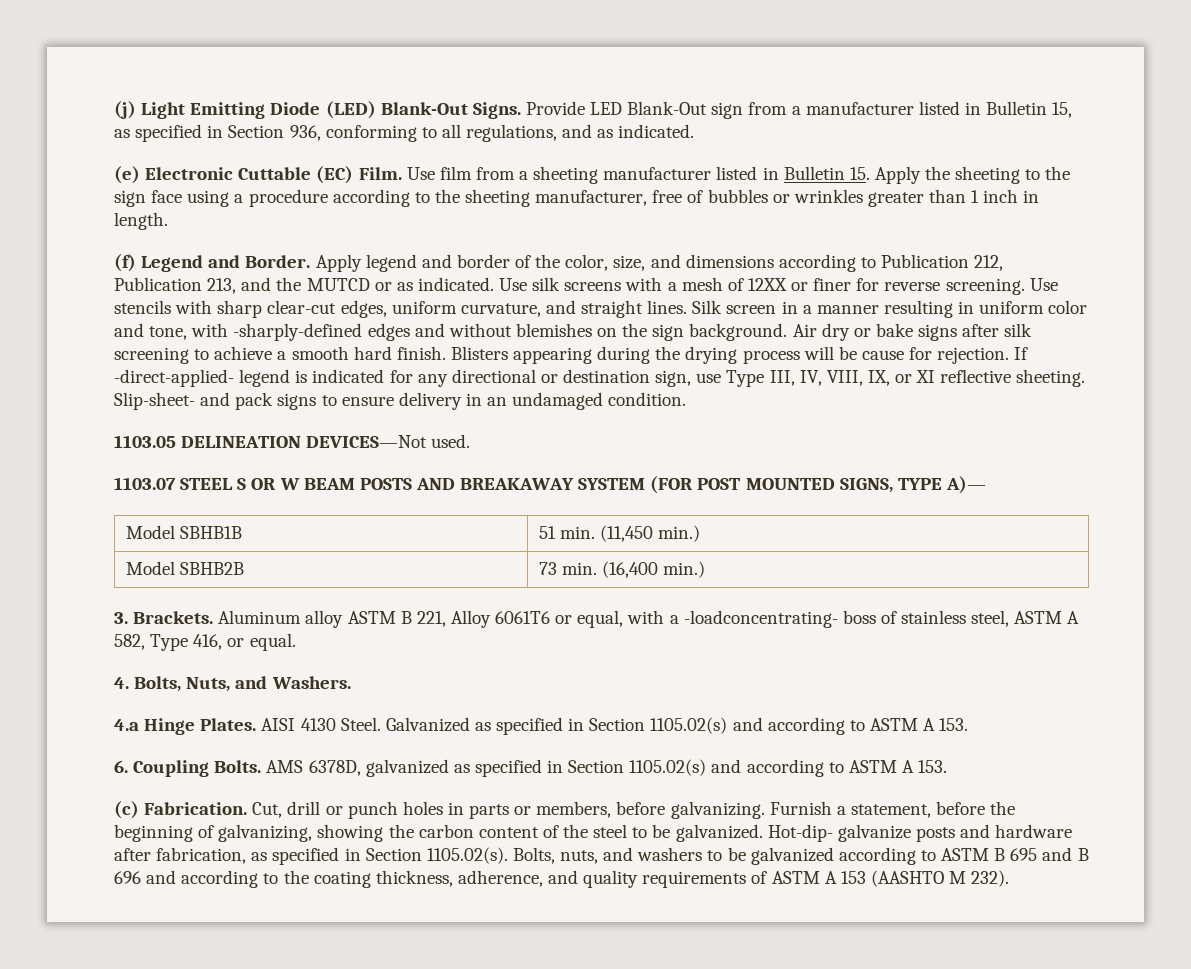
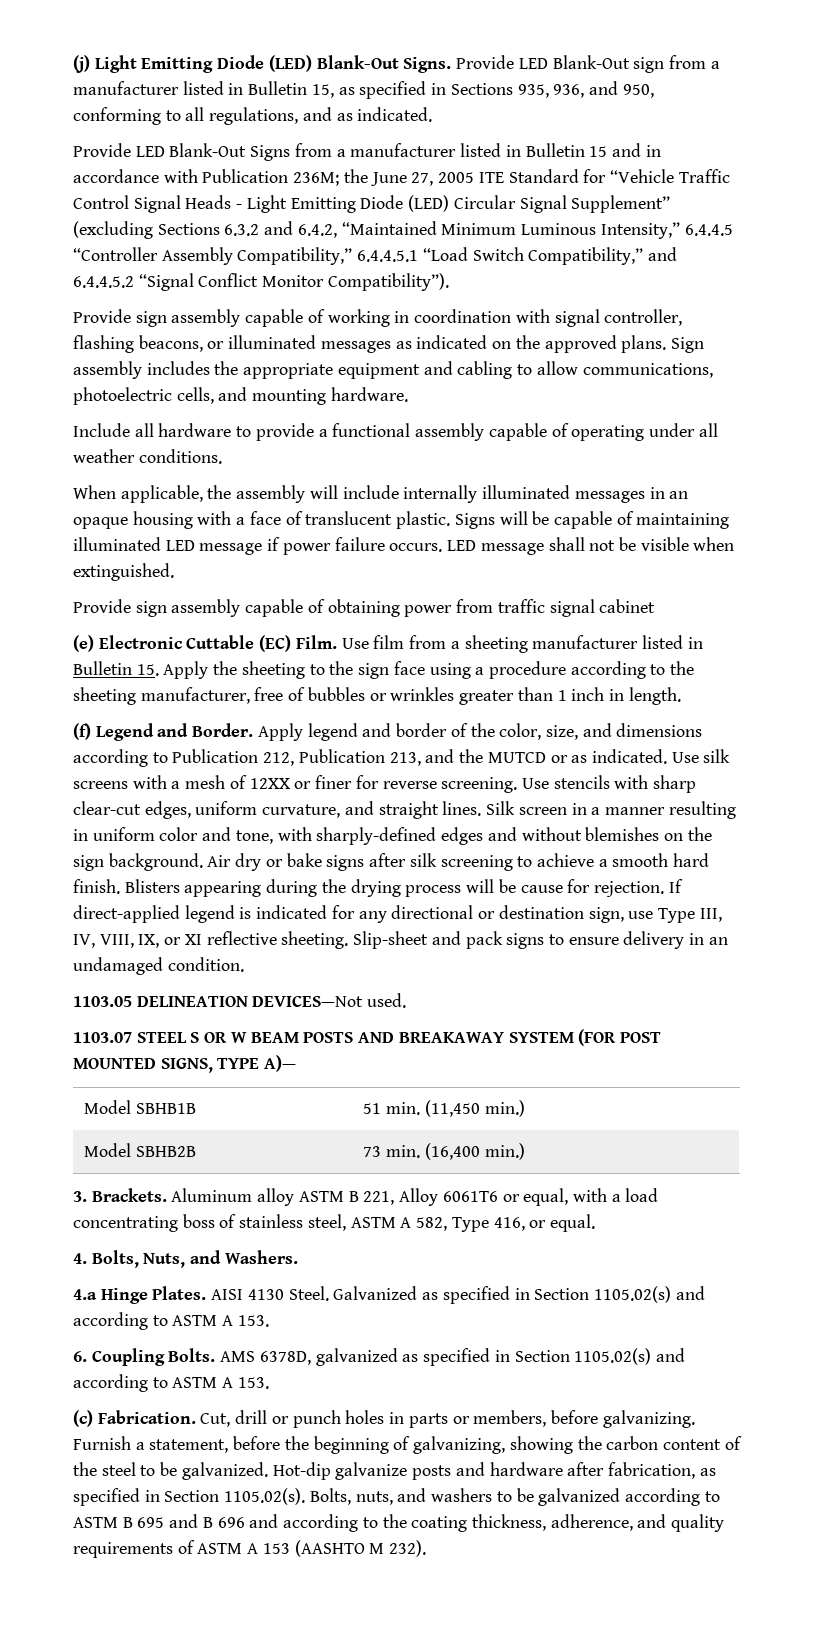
[228,125,321,141] Section 936, -> [450,81,654,98] Sections 935, 936, and 950,
(695, 131) none -> [73,143,661,161] [73,169,730,186] [73,195,671,213] [73,221,733,239] [73,247,678,265] [73,273,449,291] [73,309,683,327] [73,335,704,353] [73,361,713,379] [73,387,408,405] [73,423,718,441] [73,449,222,464] [73,485,689,503] [73,511,730,529] [73,537,735,555] [73,563,174,581] [73,599,656,617] // Provide LED Blank-Out Signs from a manufacturer listed in Bulletin 15 and in accordance with Publication 236M; the June 27, 2005 ITE Standard for “Vehicle Traffic Control Signal Heads - Light Emitting Diode (LED) Circular Signal Supplement” (excluding Sections 6.3.2 and 6.4.2, “Maintained Minimum Luminous Intensity,” 6.4.4.5 “Controller Assembly Compatibility,” 6.4.4.5.1 “Load Switch Compatibility,” and 6.4.4.5.2 “Signal Conflict Monitor Compatibility”). // Provide sign assembly capable of working in coordination with signal controller, flashing beacons, or illuminated messages as indicated on the approved plans. Sign assembly includes the appropriate equipment and cabling to allow communications, photoelectric cells, and mounting hardware. // Include all hardware to provide a functional assembly capable of operating under all weather conditions. // When applicable, the assembly will include internally illuminated messages in an opaque housing with a face of translucent plastic. Signs will be capable of maintaining illuminated LED message if power failure occurs. LED message shall not be visible when extinguished. // Provide sign assembly capable of obtaining power from traffic signal cabinet
[233,323,363,341] -sharply-defined -> [316,827,437,845] sharply-defined
[114,369,234,387] -direct-applied- -> [73,905,180,923] direct-applied
[114,392,195,410] Slip-sheet- -> [353,931,429,949] Slip-sheet
[683,610,838,628] -loadconcentrating- -> [625,1188,659,1202] [73,1216,178,1232] load concentrating
[767,824,833,842] Hot-dip- -> [272,1462,331,1480] Hot-dip

